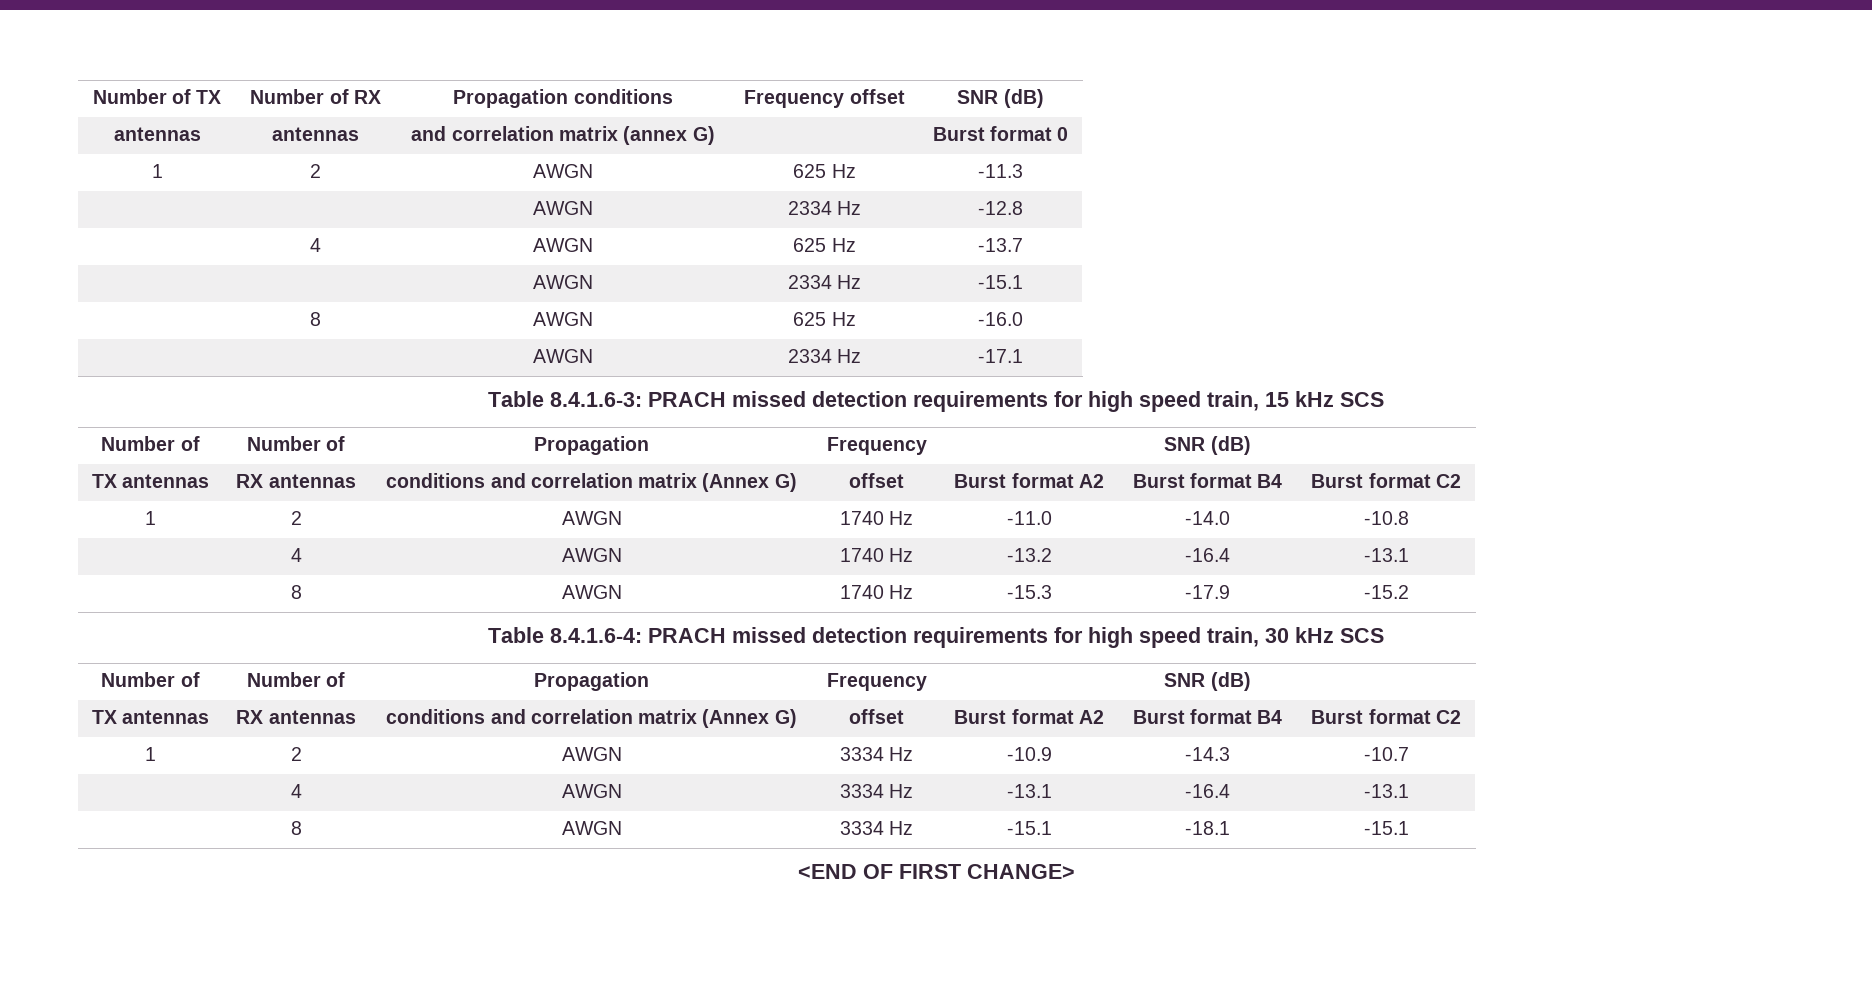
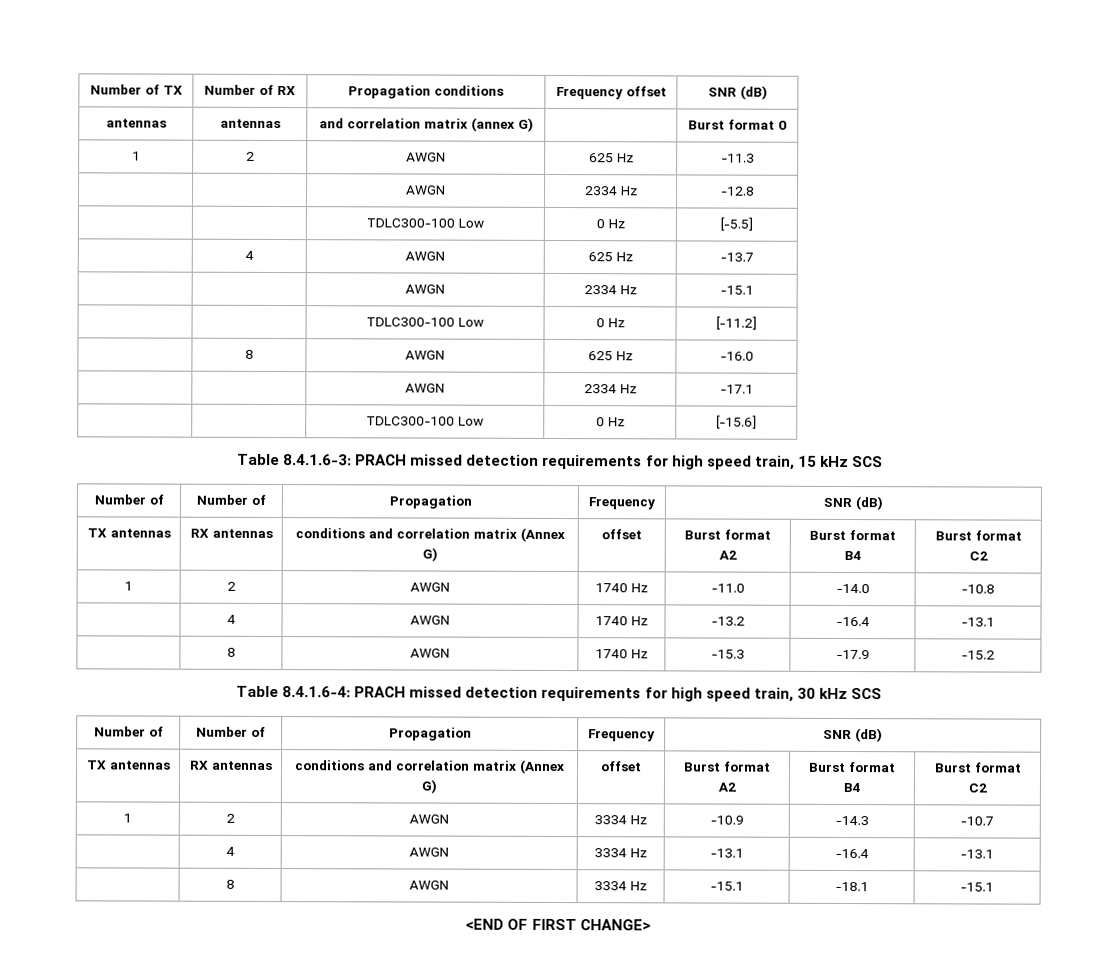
(1023, 208) none -> [366,218,484,228] [595,219,625,229] [720,217,753,231] // | | TDLC300-100 Low | 0 Hz | [-5.5]
(1023, 282) none -> [366,317,484,327] [595,318,625,328] [716,316,757,330] // | | TDLC300-100 Low | 0 Hz | [-11.2]
(1023, 356) none -> [366,416,484,426] [595,417,625,427] [716,415,757,429] // | | TDLC300-100 Low | 0 Hz | [-15.6]

